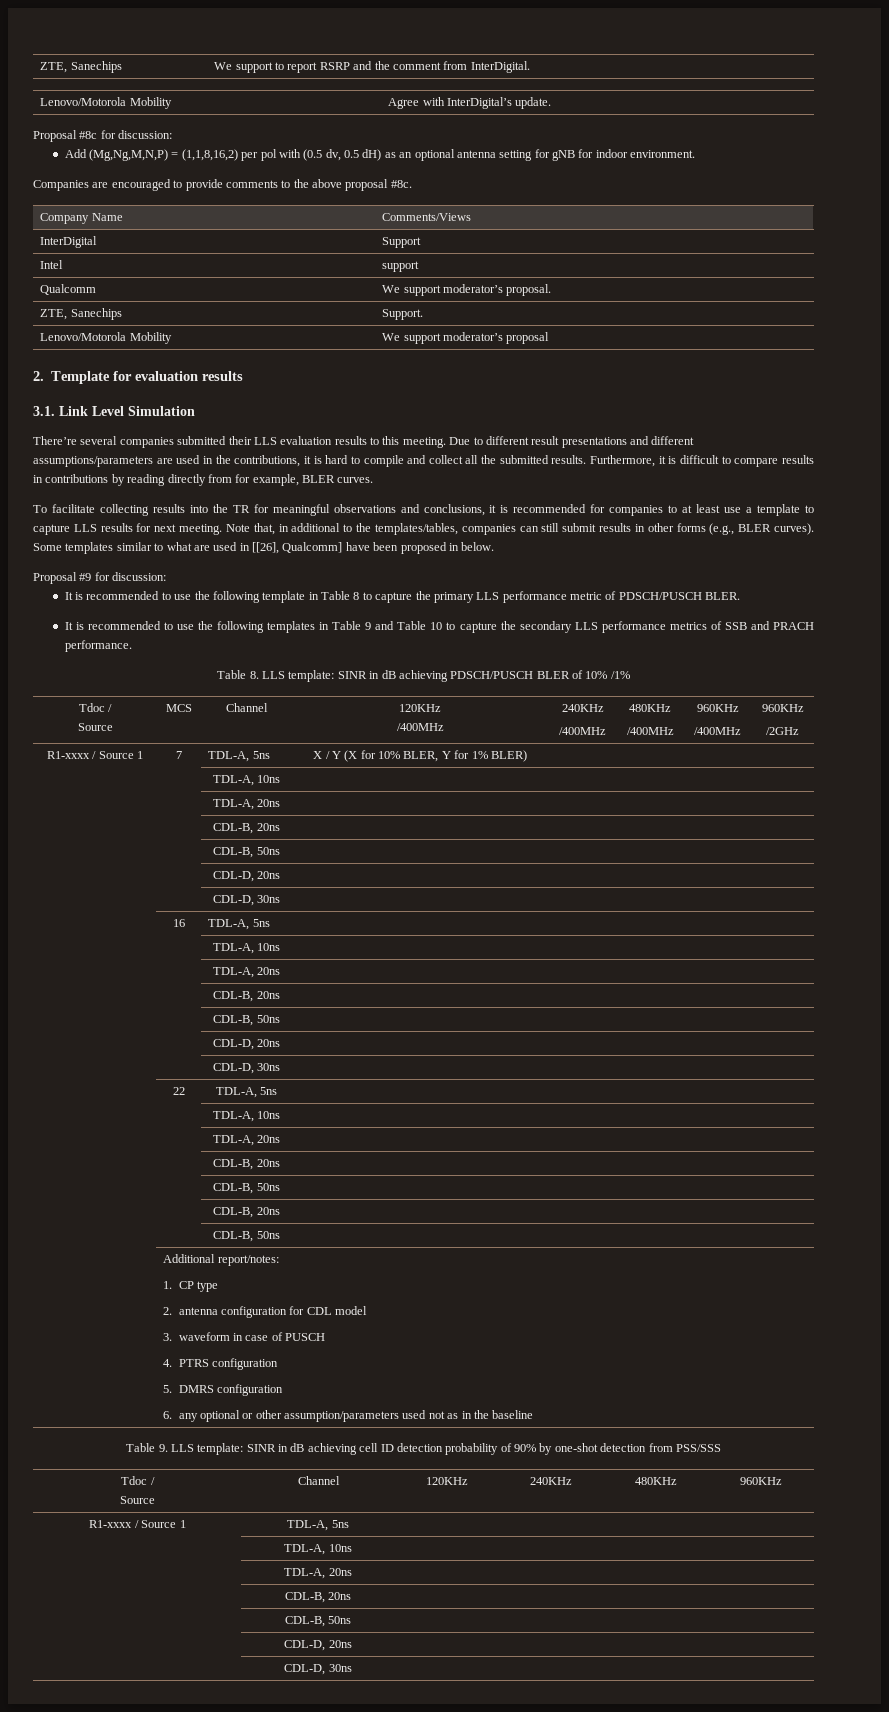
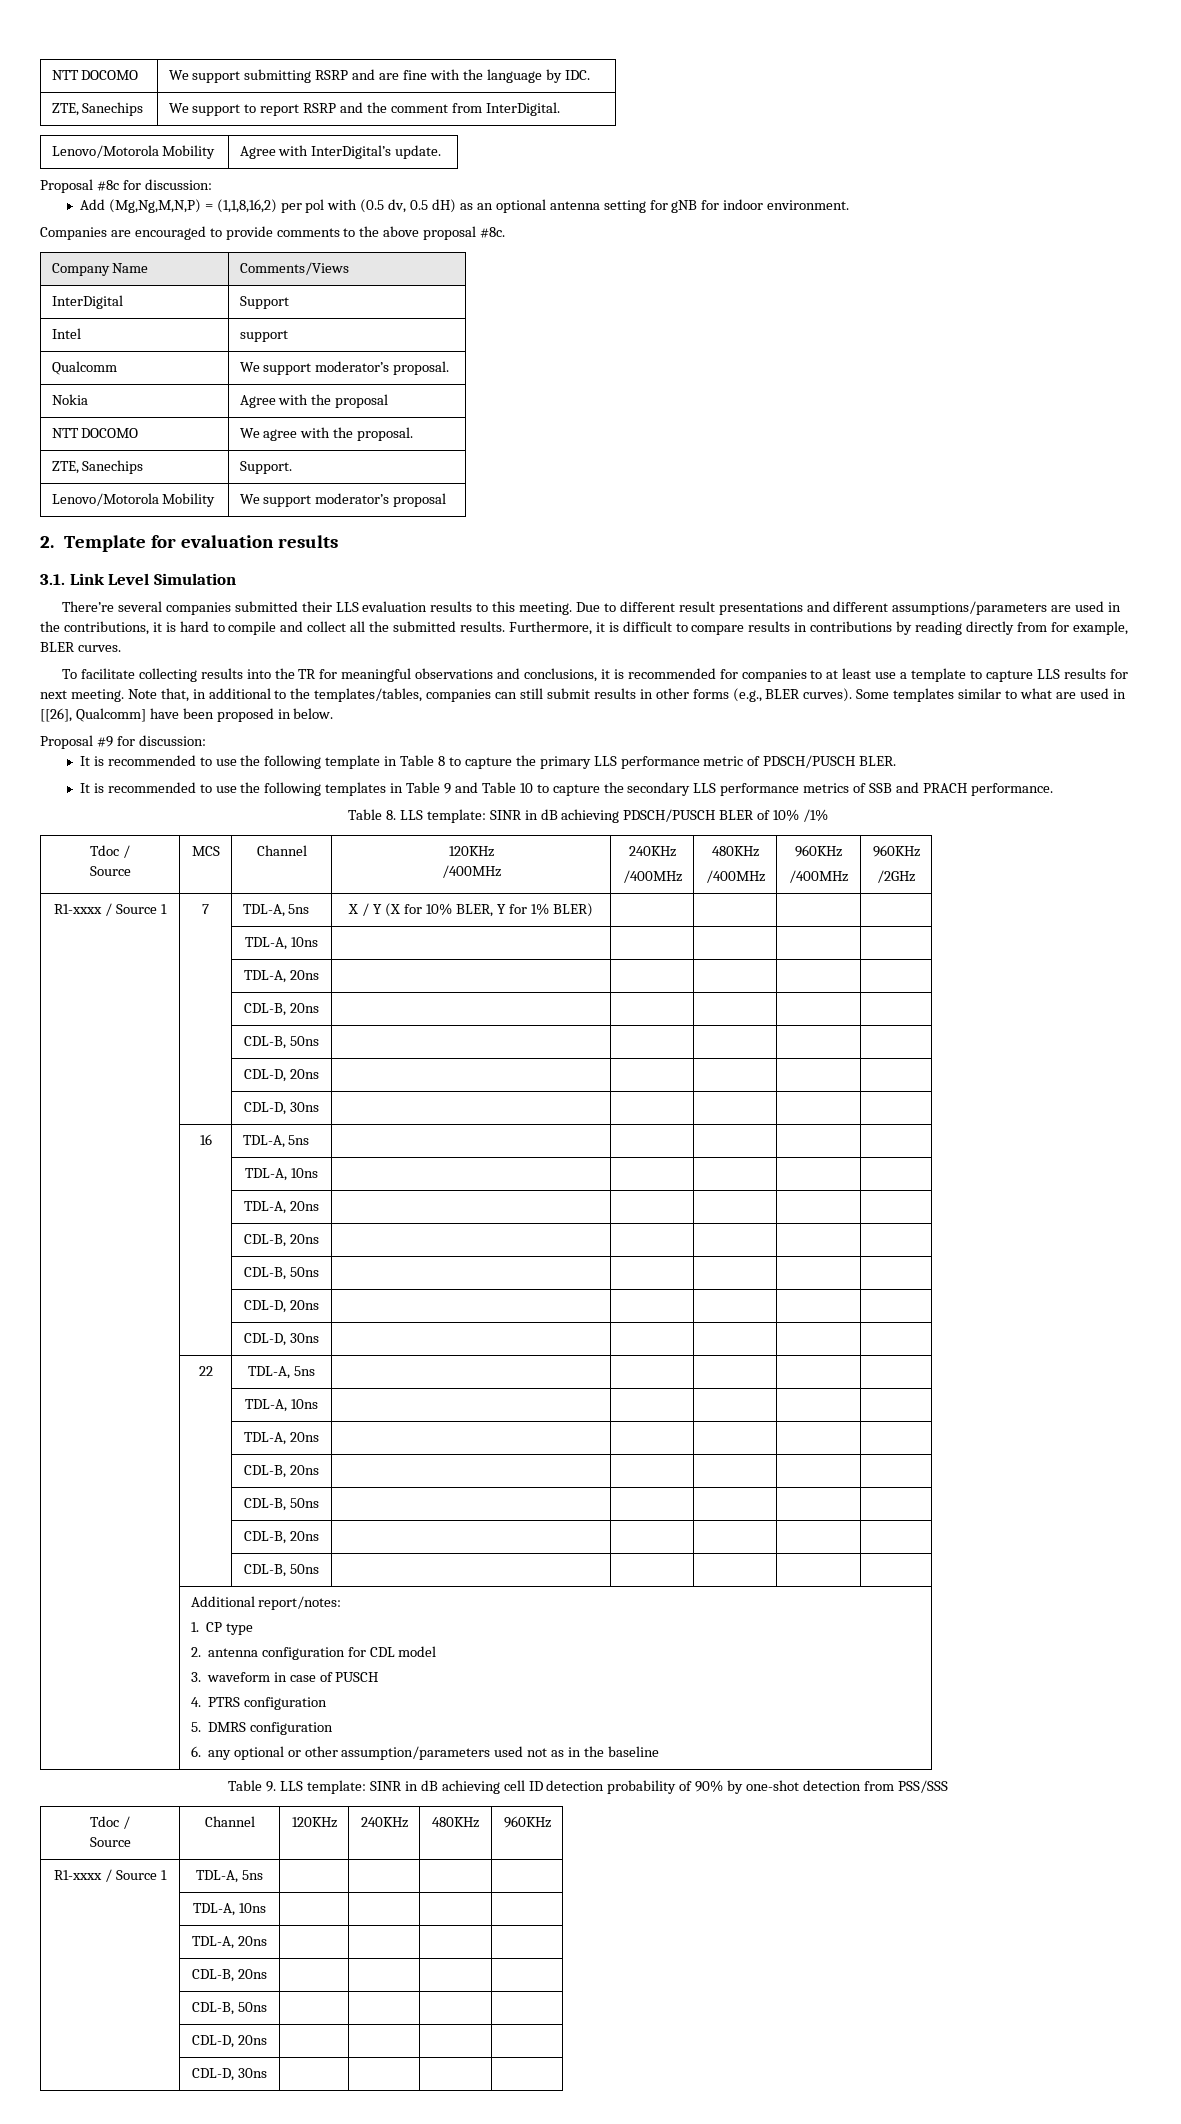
(40, 67) none -> [51,70,139,80] [168,69,590,83] NTT DOCOMO | We support submitting RSRP and are fine with the language by IDC. //
(552, 290) none -> [51,394,88,405] [239,394,389,408] [51,428,139,438] [239,427,414,441] // Nokia | Agree with the proposal // NTT DOCOMO | We agree with the proposal.

